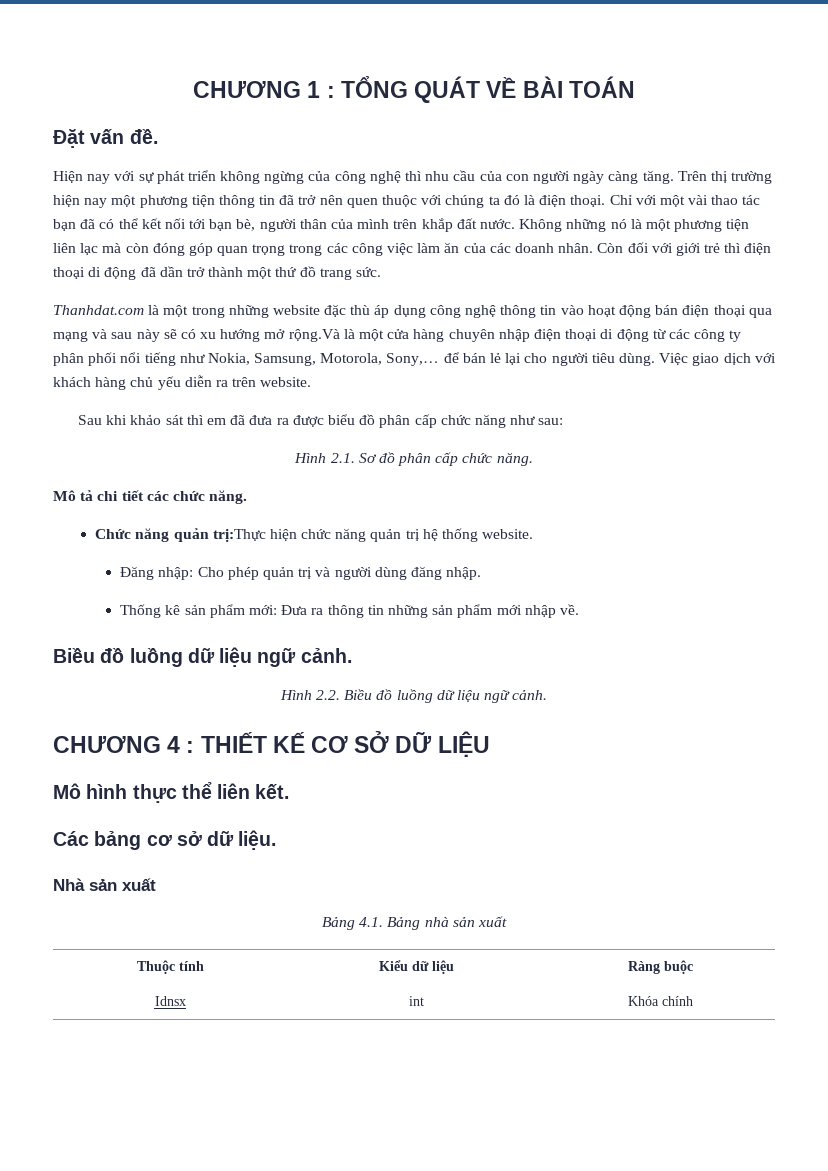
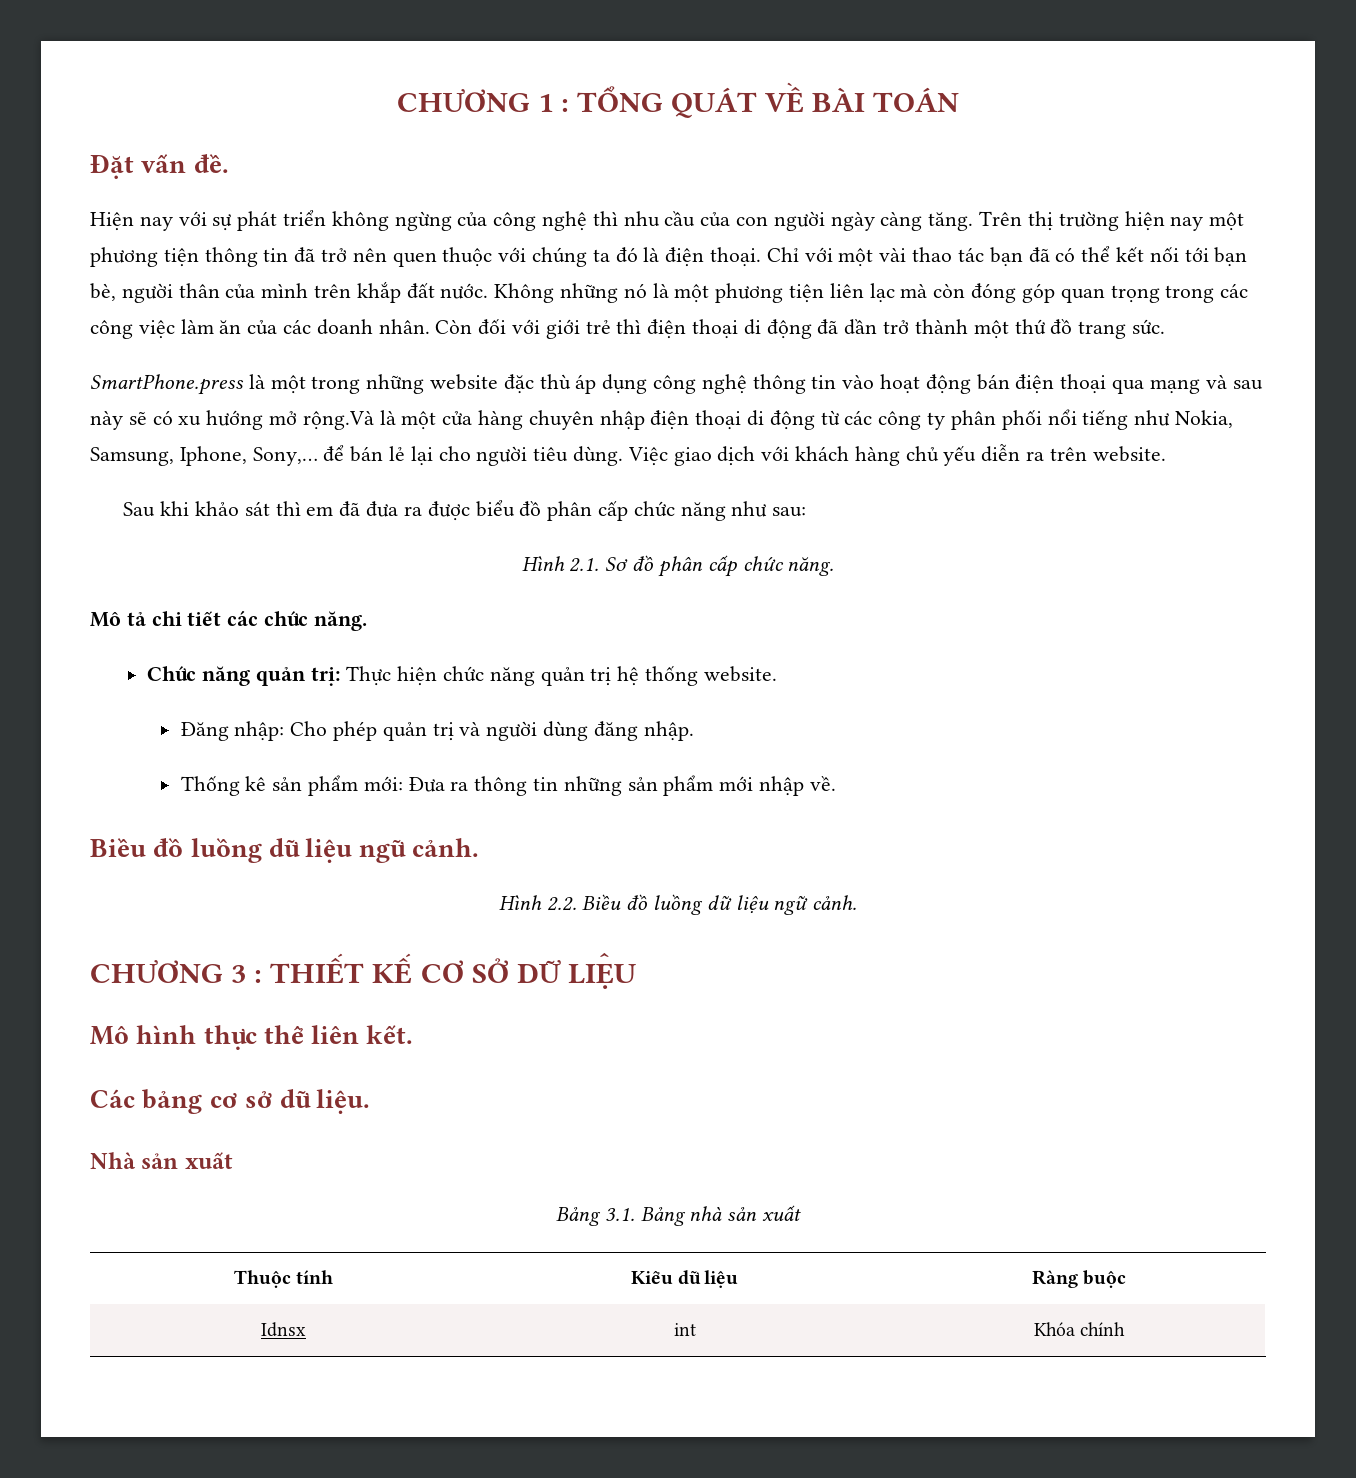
[53,305,144,315] Thanhdat.com -> [90,374,244,395] SmartPhone.press
[320,353,383,365] Motorola, -> [179,446,247,466] Iphone,
[212,529,266,542] trị:Thực -> [310,666,392,686] trị: Thực
[167,736,181,753] 4 -> [231,965,247,983] 3
[359,917,384,927] 4.1. -> [604,1207,635,1221] 3.1.

